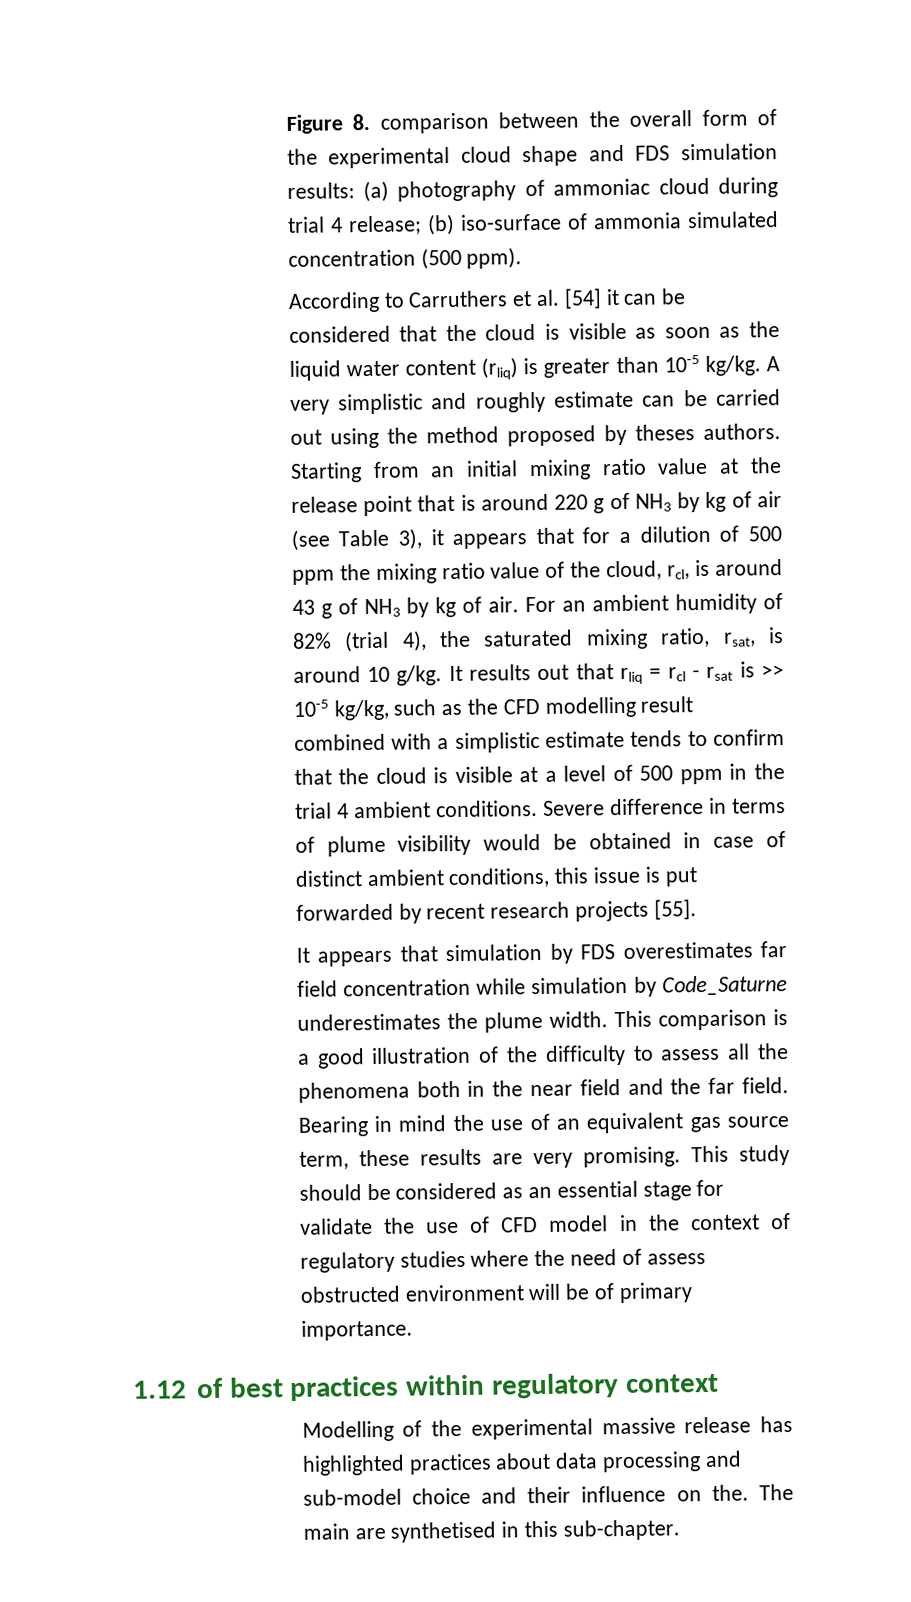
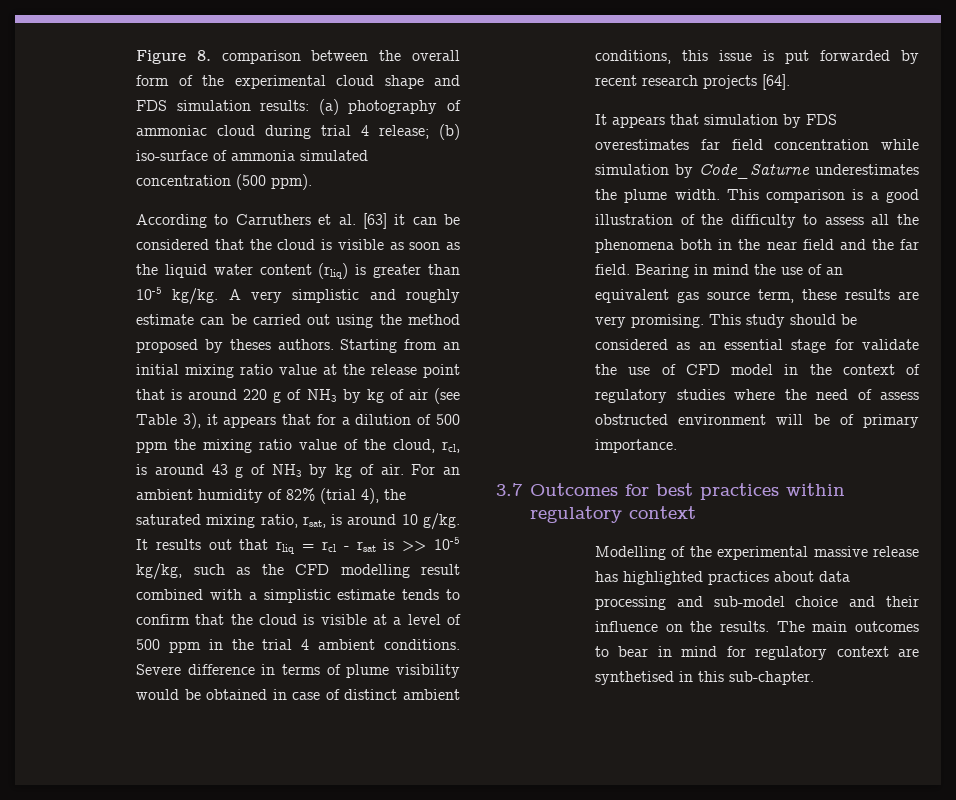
[563,288,602,309] [54] -> [362,213,387,229] [63]
[653,899,697,920] [55]. -> [762,74,791,90] [64].
[132,1377,224,1399] 1.12 of -> [496,483,649,496] 3.7 Outcomes for
[711,1483,794,1501] [302,1523,350,1540] the. The main -> [690,621,919,632] [595,646,889,660] the results. The main outcomes to bear in mind for regulatory context

